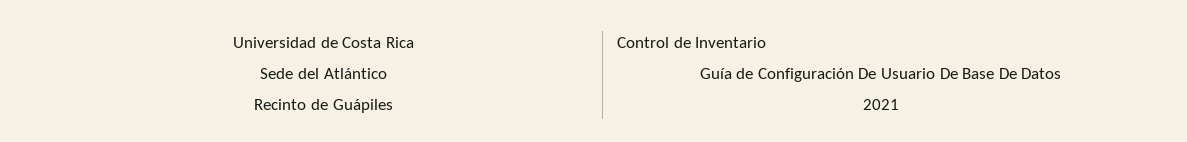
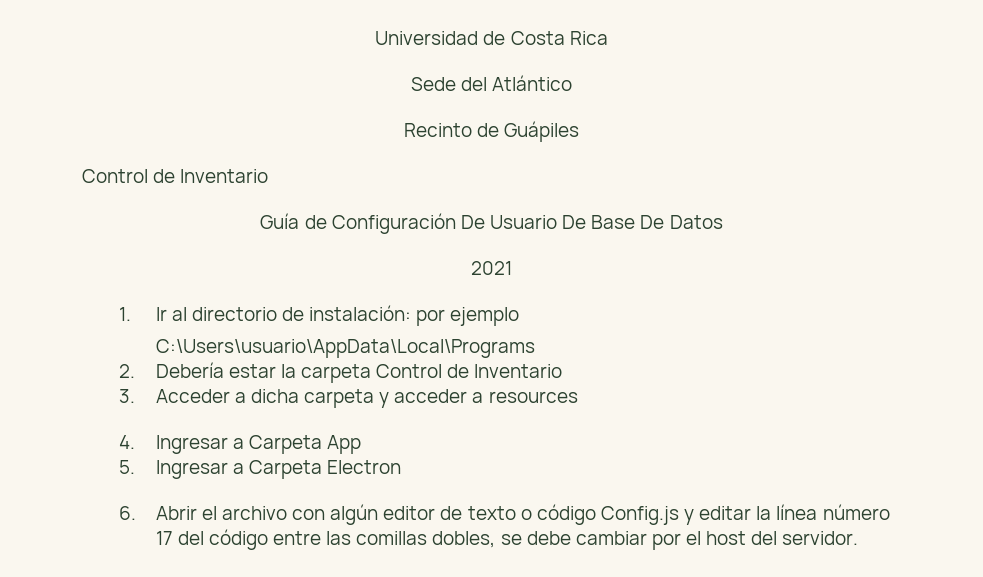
(899, 104) none -> [118,305,520,326] [155,339,535,358] [118,362,563,383] [118,389,578,408] [118,435,362,454] [118,460,402,479] [118,504,890,525] [155,529,859,550] // 1. Ir al directorio de instalación: por ejemplo // C:\Users\usuario\AppData\Local\Programs // 2. Debería estar la carpeta Control de Inventario // 3. Acceder a dicha carpeta y acceder a resources // 4. Ingresar a Carpeta App // 5. Ingresar a Carpeta Electron // 6. Abrir el archivo con algún editor de texto o código Config.js y editar la línea número 17 del código entre las comillas dobles, se debe cambiar por el host del servidor.

